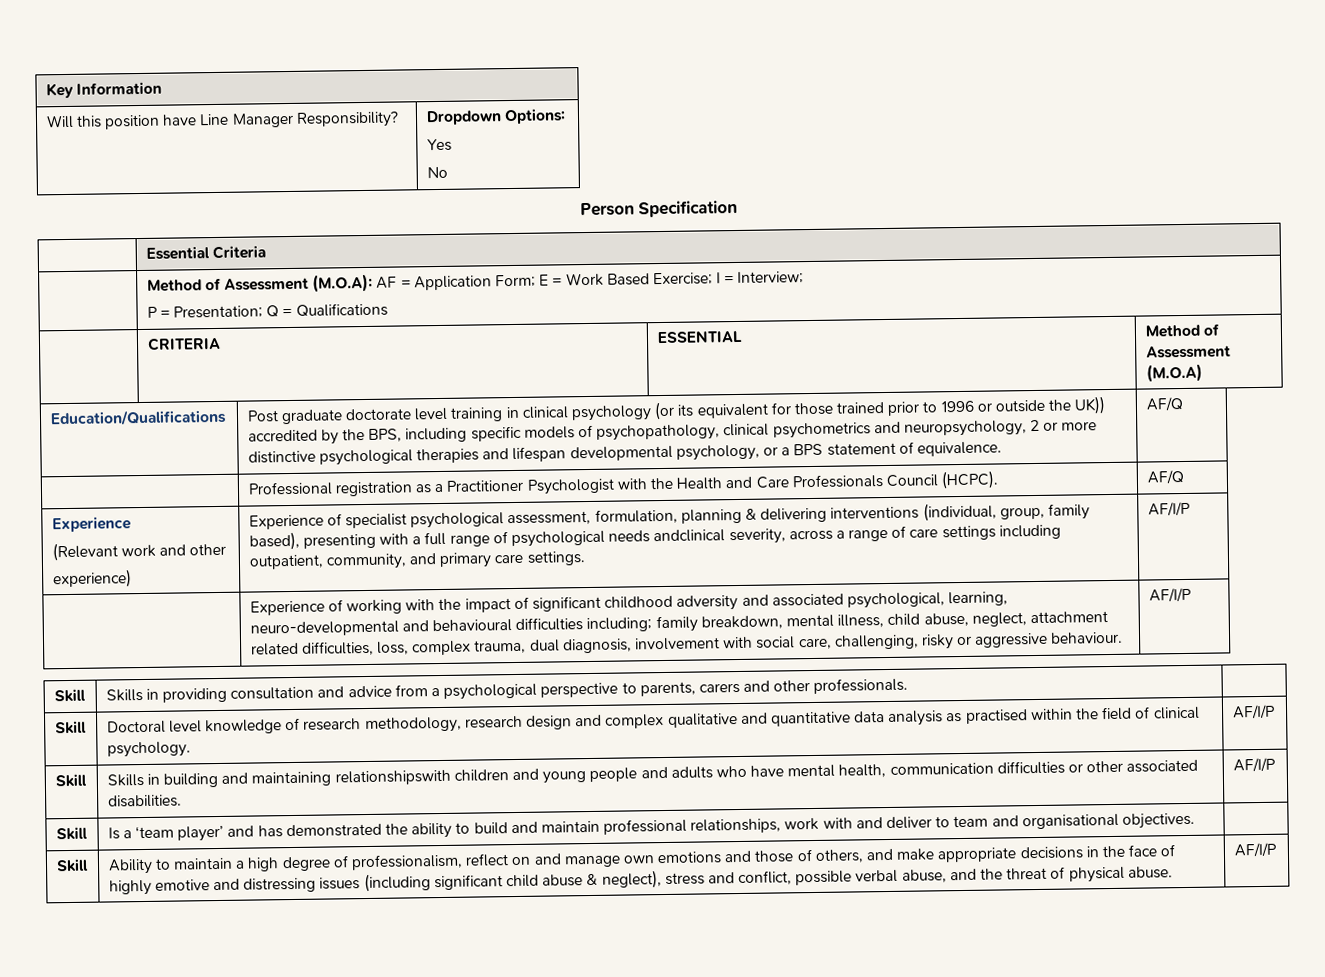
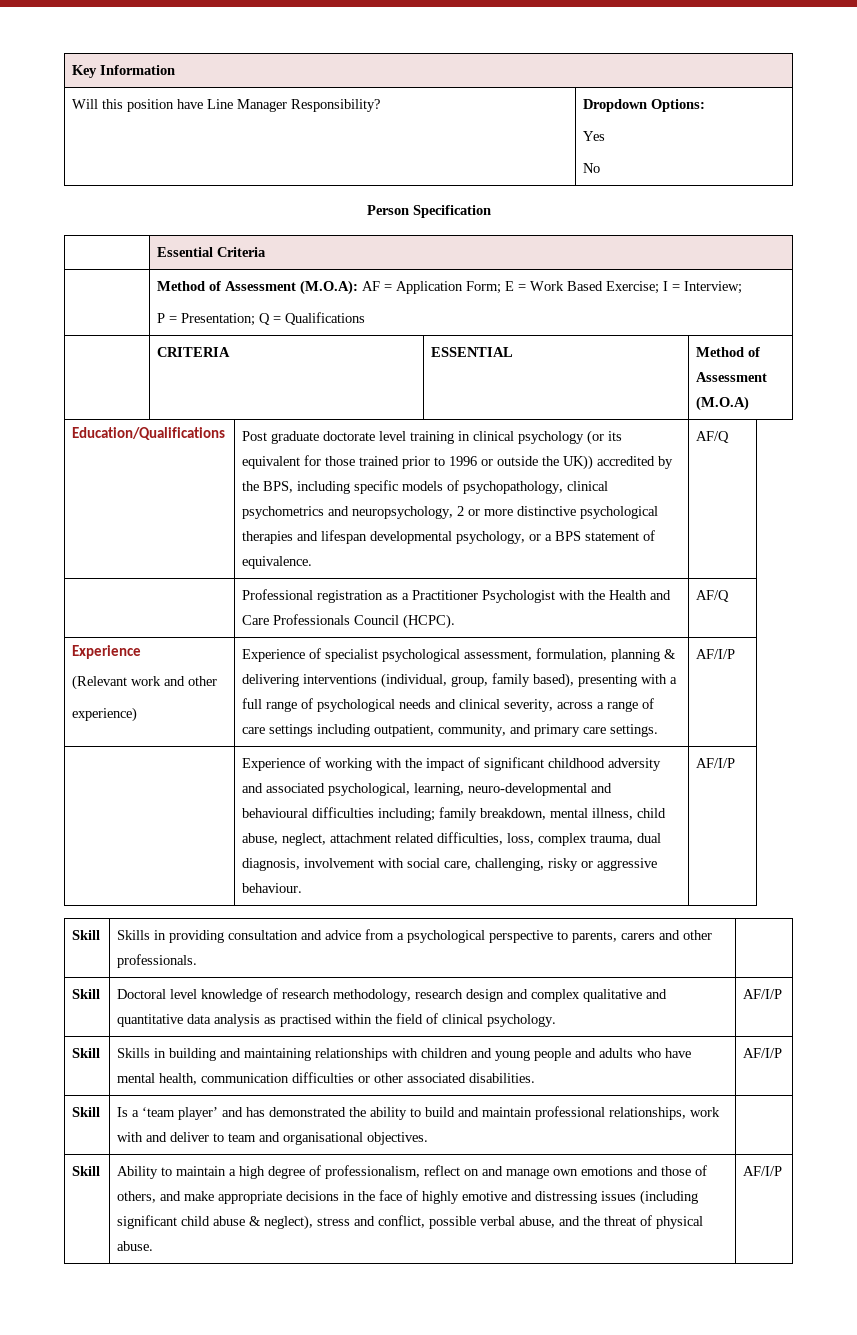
[653,529,726,543] andclinical -> [435,699,501,709] and clinical
[334,769,451,786] relationshipswith -> [315,1048,419,1061] relationships with

